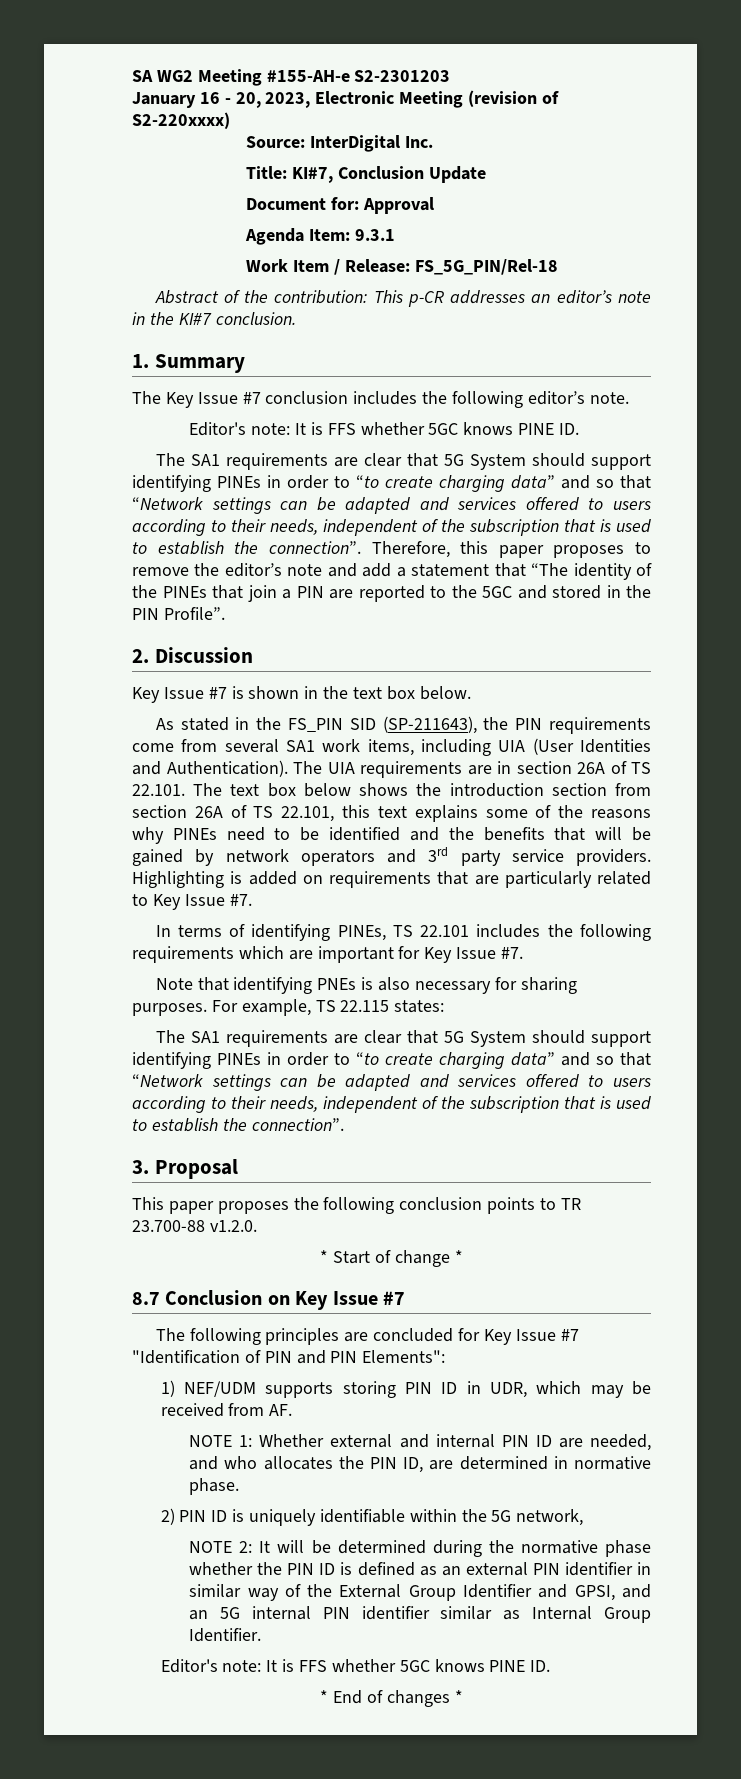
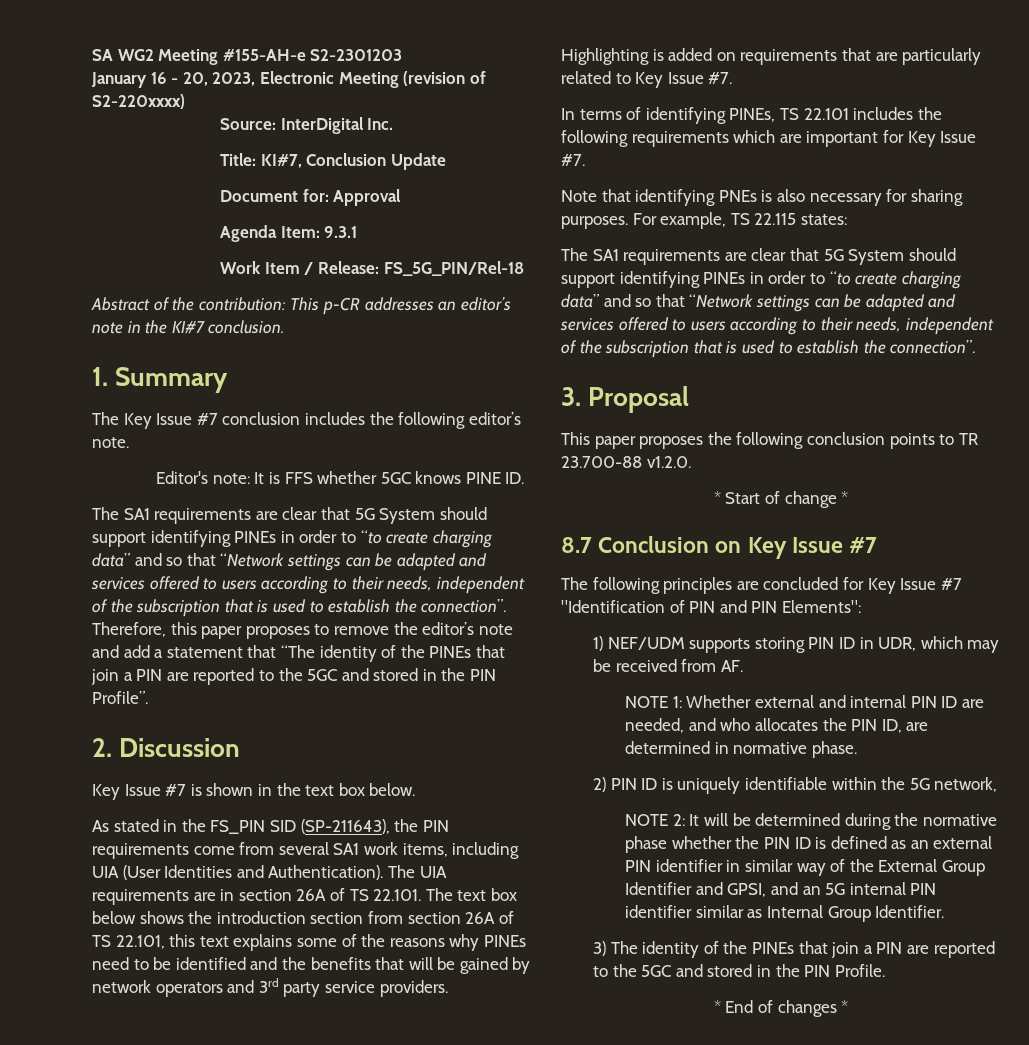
[160,1659,551,1673] Editor's note: It is FFS whether 5GC knows PINE ID. -> [593,941,995,958] [593,964,885,977] 3) The identity of the PINEs that join a PIN are reported to the 5GC and stored in the PIN Profile.

